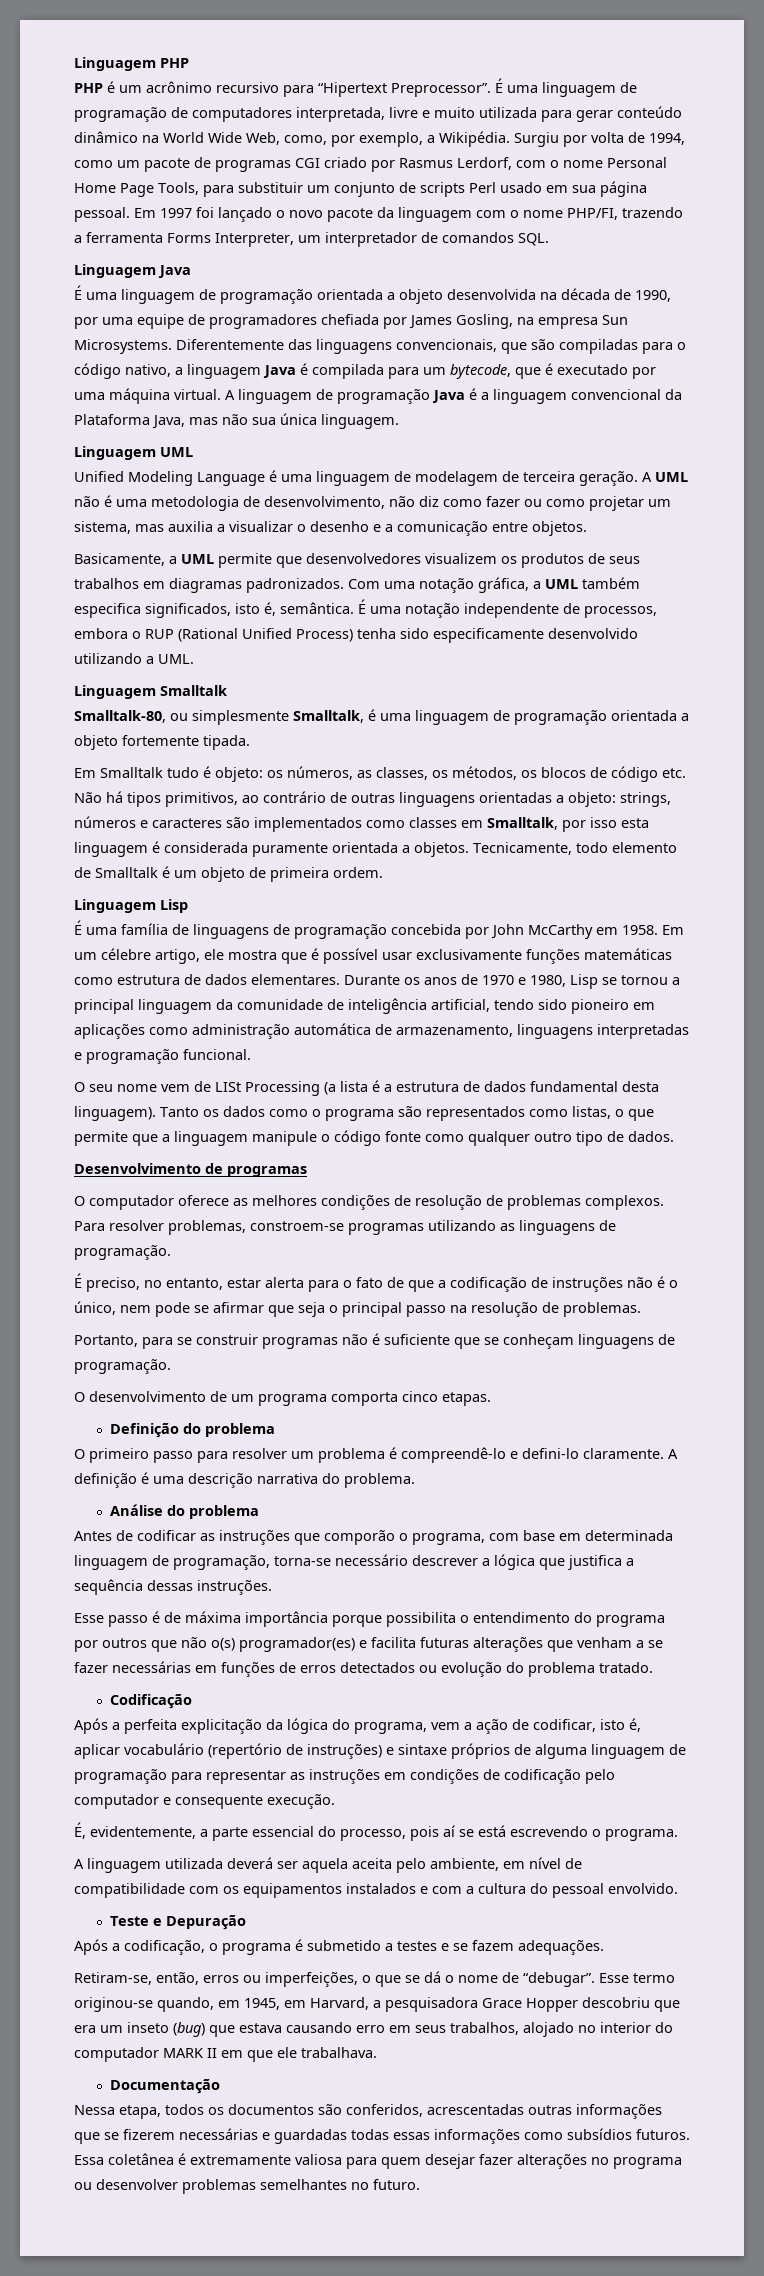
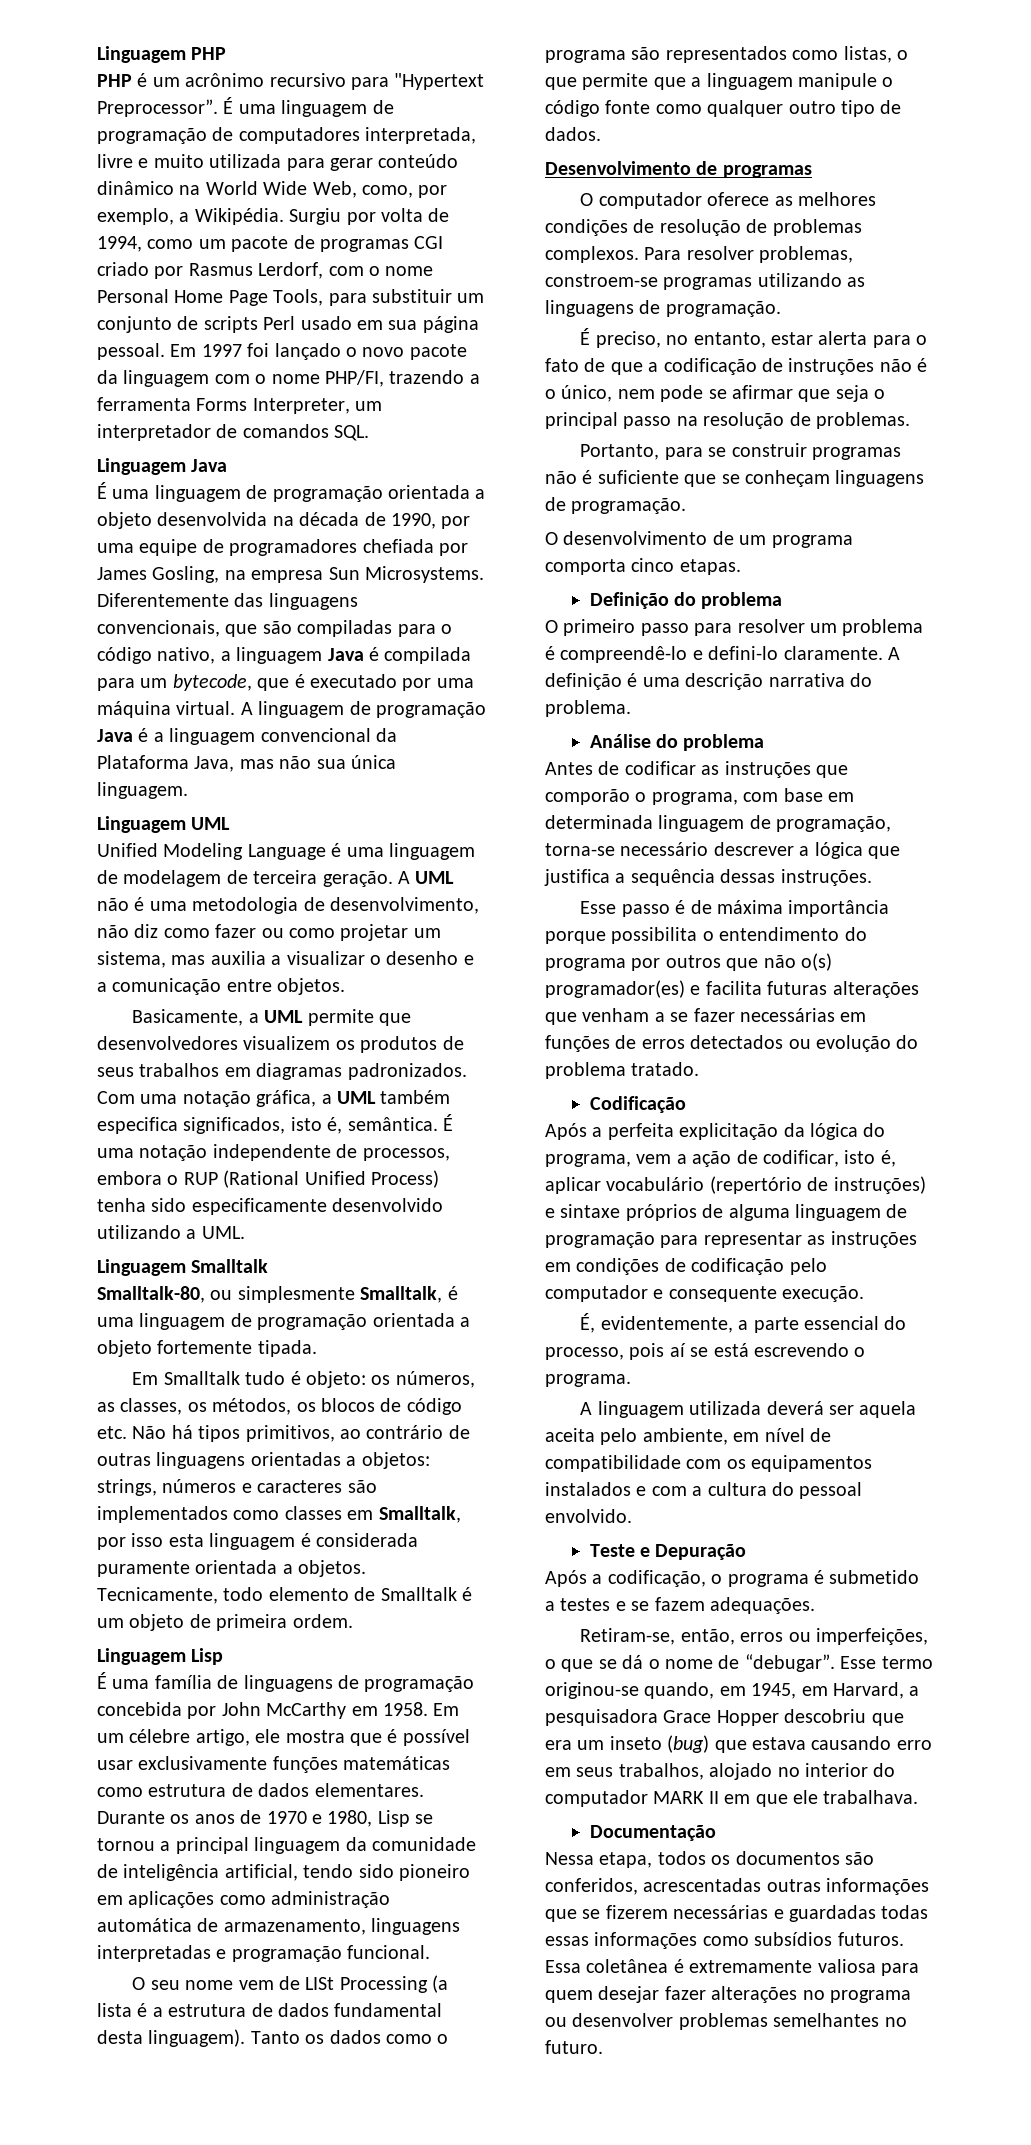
[318,82,387,97] “Hipertext -> [394,73,485,90] "Hypertext
[568,792,616,807] objeto: -> [361,1452,430,1469] objetos:

